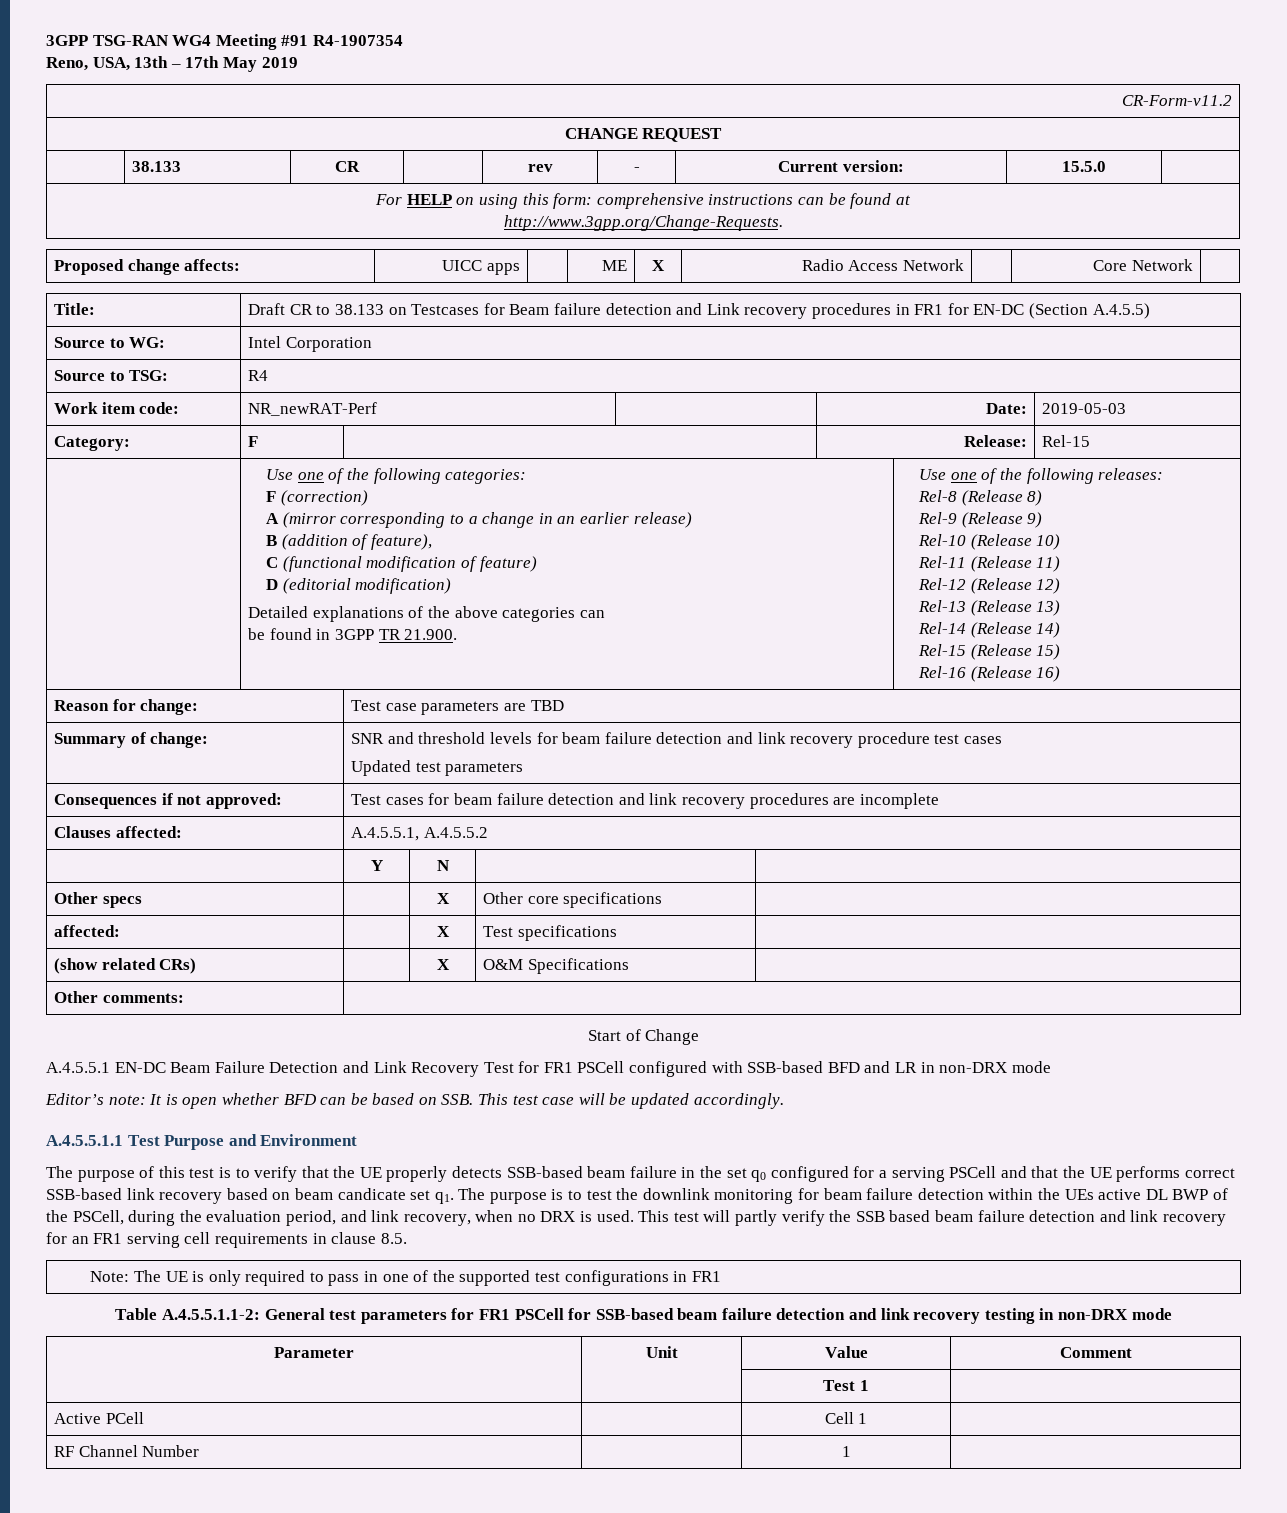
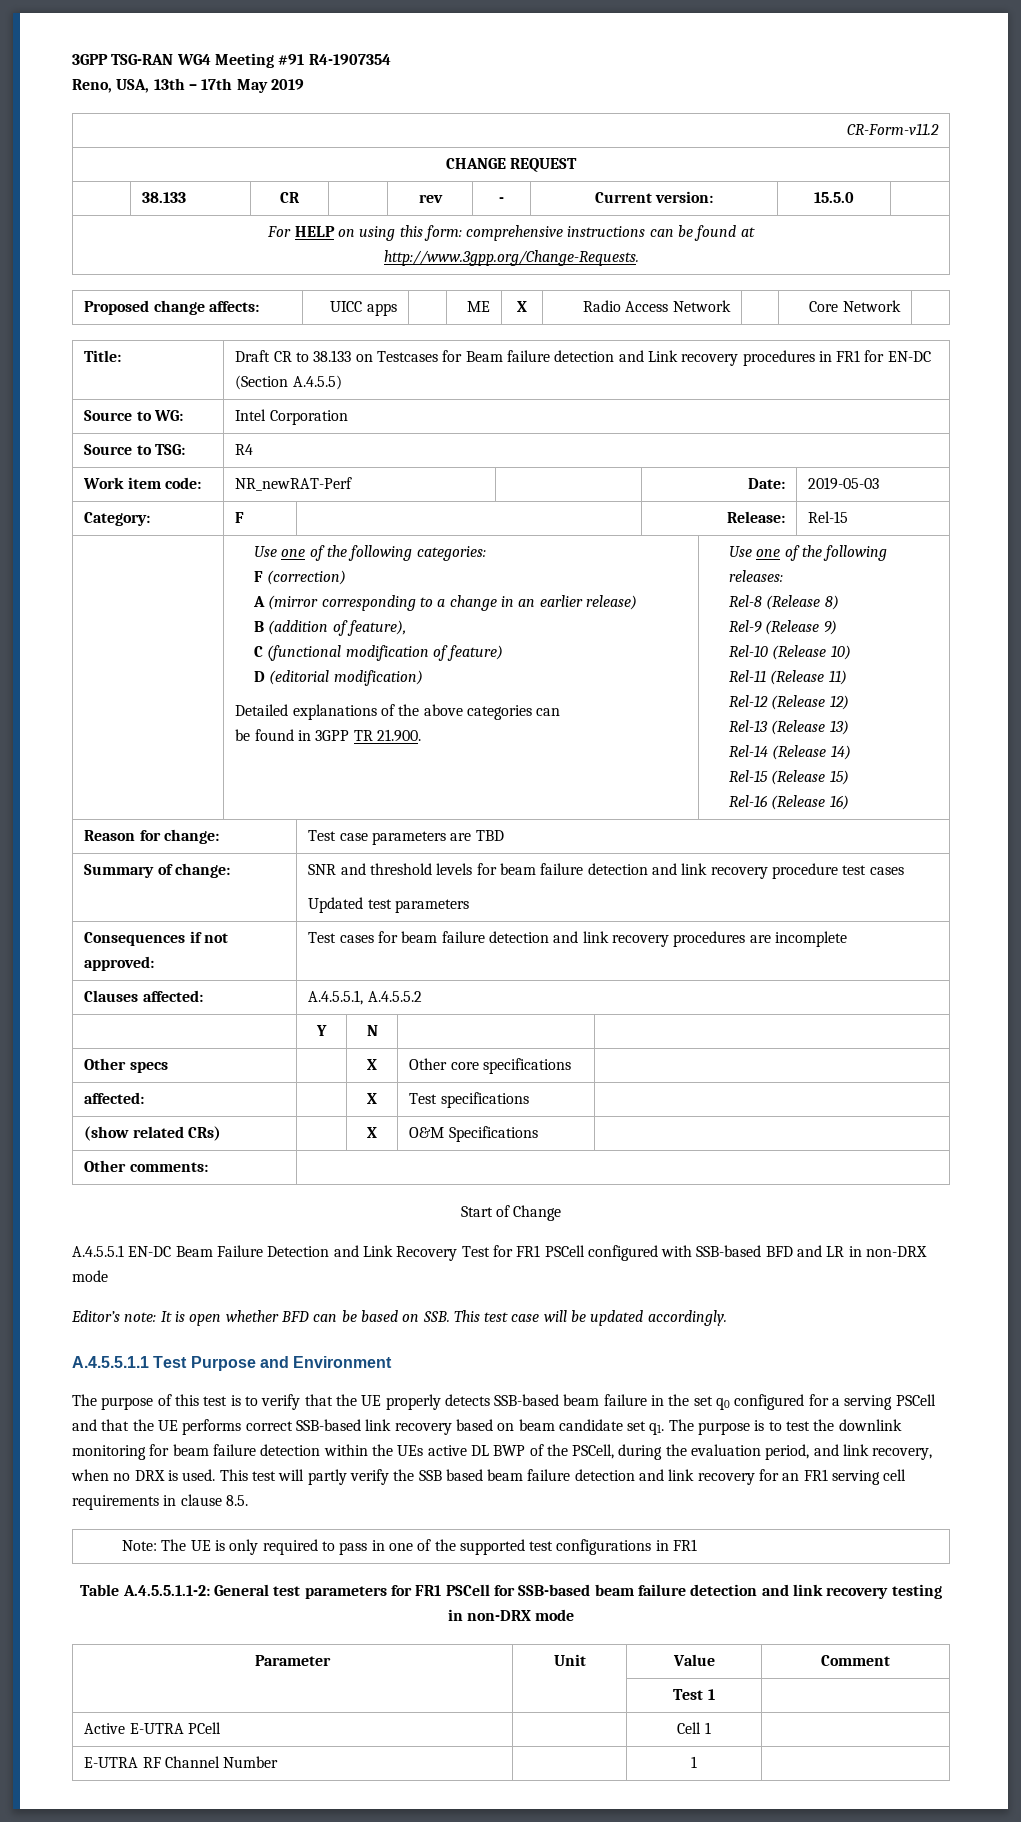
[337,1188,406,1200] candicate -> [558,1419,623,1431] candidate
(102, 1418) none -> [129,1723,184,1734] E-UTRA
(868, 1418) none -> [84,1757,139,1768] E-UTRA

